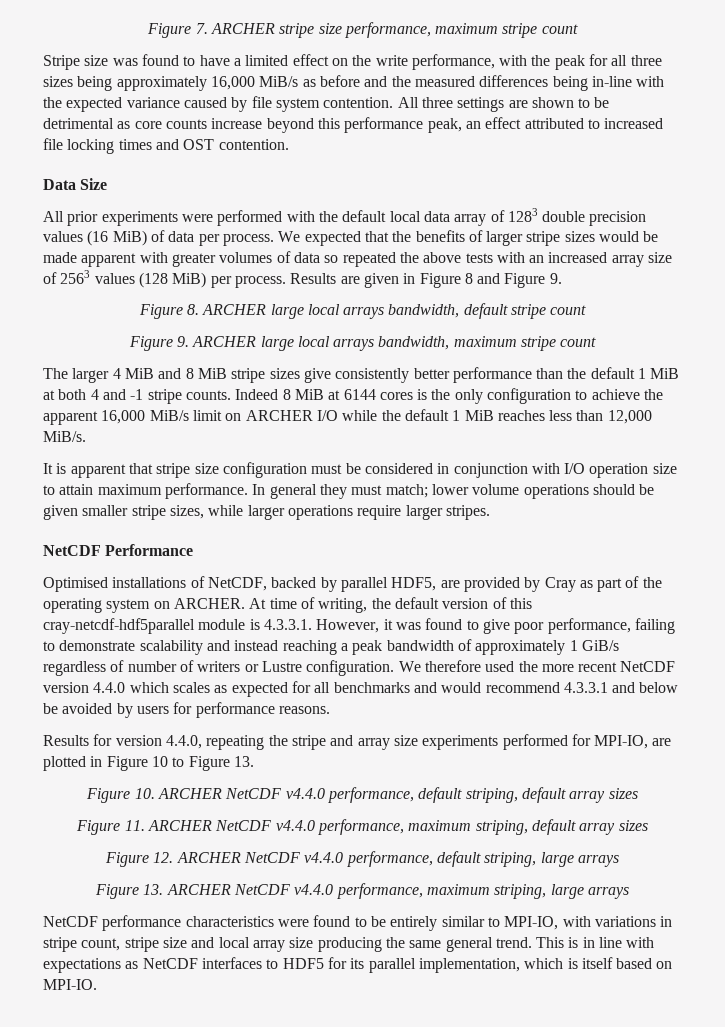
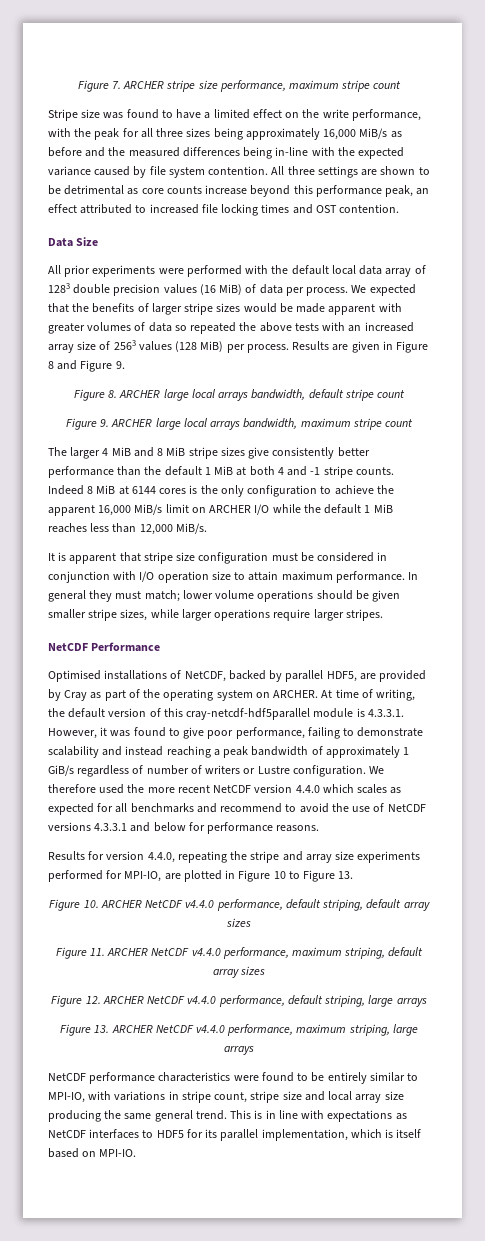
[441,682,679,693] [43,703,169,718] would recommend 4.3.3.1 and below be avoided by users -> [220,803,426,813] [48,822,186,832] recommend to avoid the use of NetCDF versions 4.3.3.1 and below

